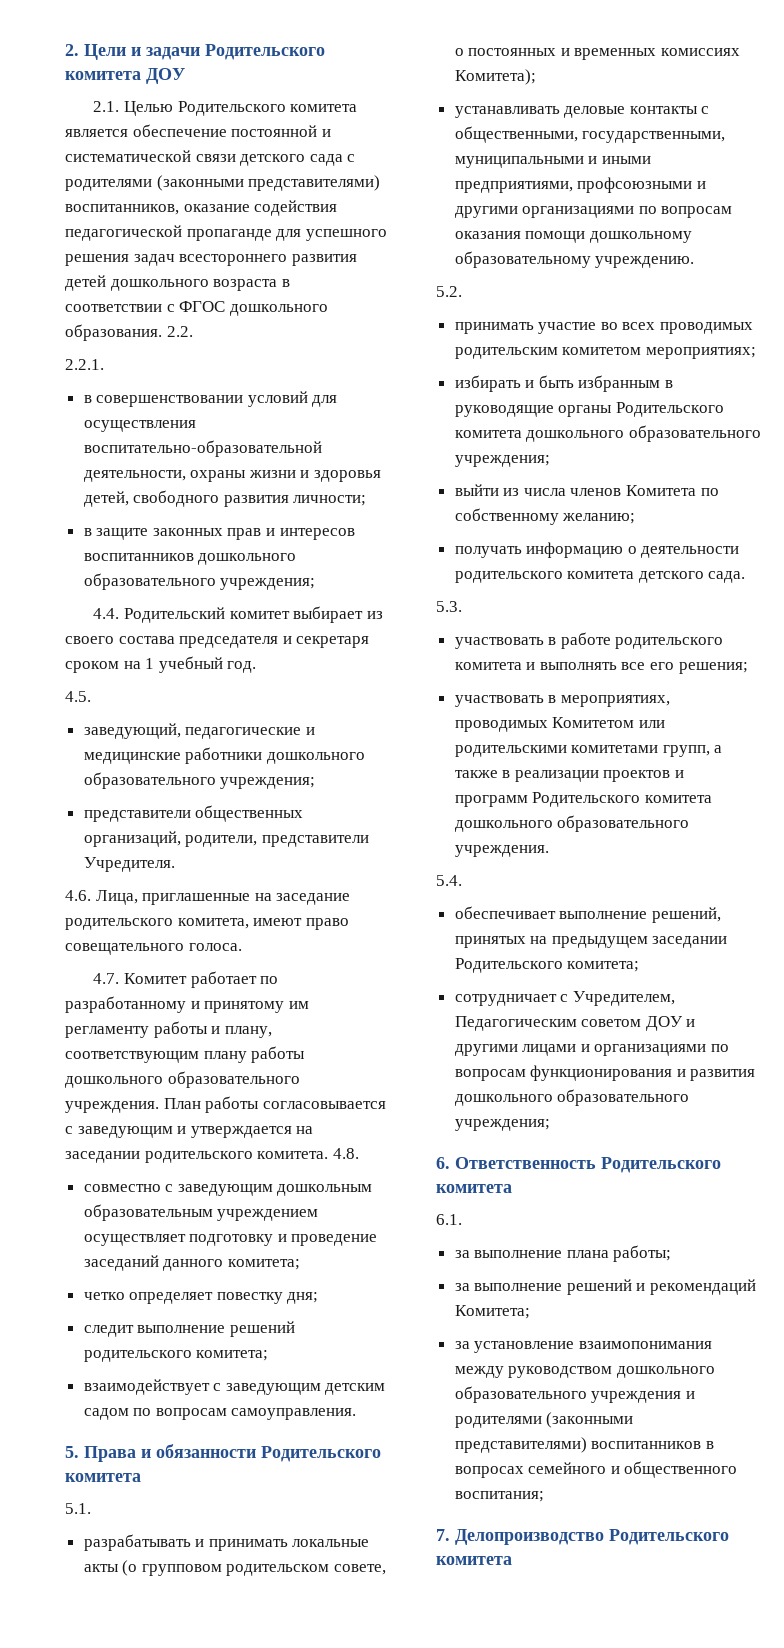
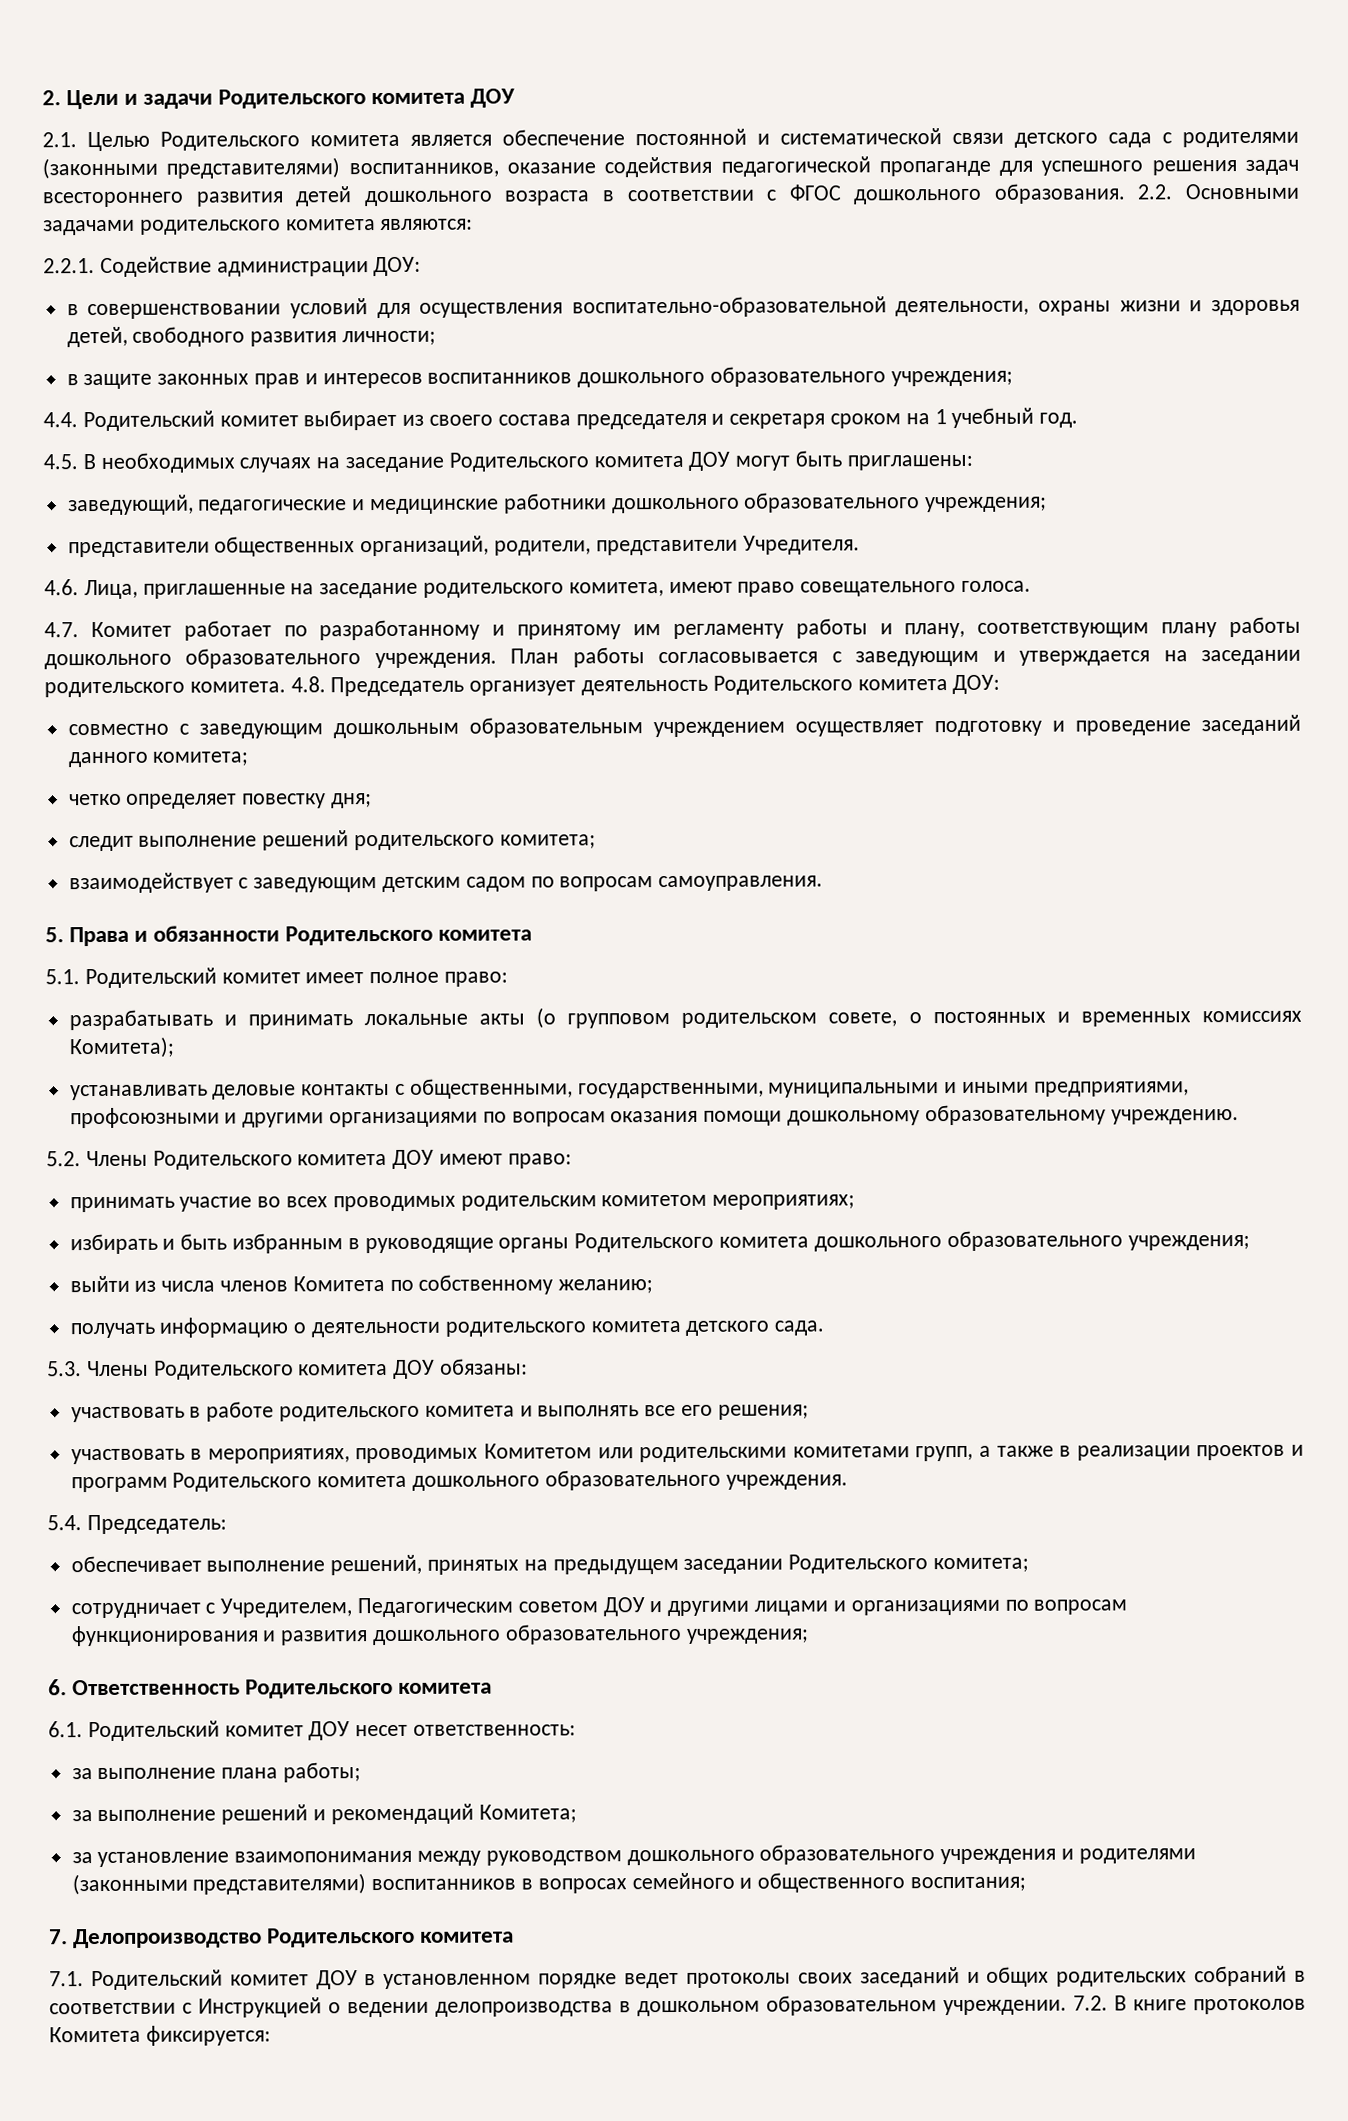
[65,359,104,370] // 2.2.1. -> [1185,183,1299,200] [43,218,474,236] [43,256,422,278] Основными задачами родительского комитета являются: // 2.2.1. Содействие администрации ДОУ:
(91, 696) none -> [82,450,973,473] В необходимых случаях на заседание Родительского комитета ДОУ могут быть приглашены:
(359, 1153) none -> [330,674,1001,697] Председатель организует деятельность Родительского комитета ДОУ:
(91, 1508) none -> [84,967,509,989] Родительский комитет имеет полное право:
(462, 291) none -> [85,1149,572,1170] Члены Родительского комитета ДОУ имеют право:
(462, 606) none -> [86,1358,529,1380] Члены Родительского комитета ДОУ обязаны:
(462, 880) none -> [86,1514,227,1535] Председатель:
(462, 1219) none -> [87,1720,577,1742] Родительский комитет ДОУ несет ответственность:
(512, 1560) none -> [49,1965,1306,1991] [49,1995,1306,2018] [49,2025,271,2046] // 7.1. Родительский комитет ДОУ в установленном порядке ведет протоколы своих заседаний и общих родительских собраний в соответствии с Инструкцией о ведении делопроизводства в дошкольном образовательном учреждении. 7.2. В книге протоколов Комитета фиксируется:

